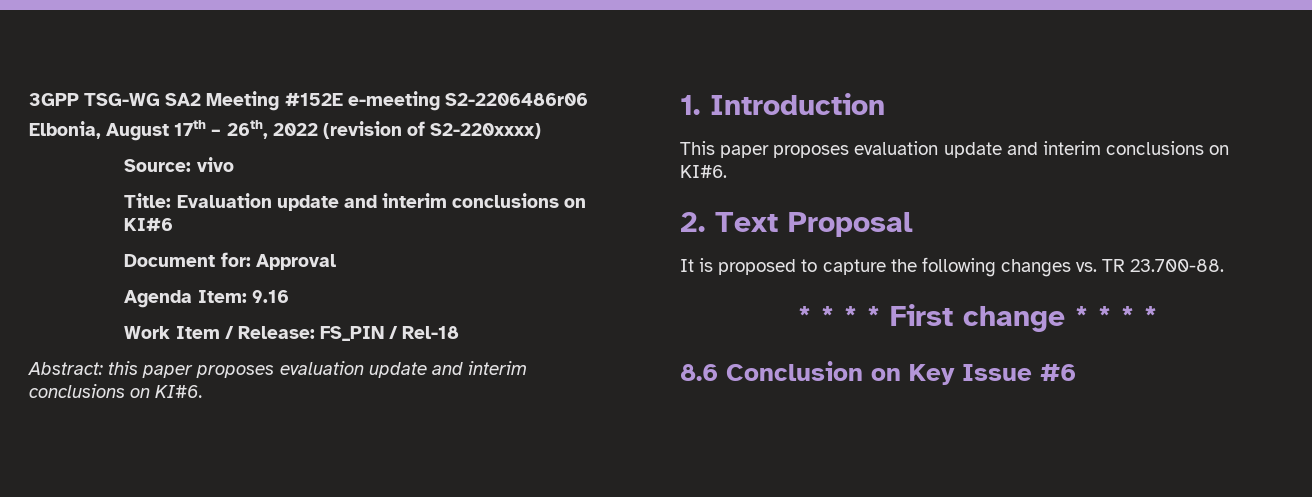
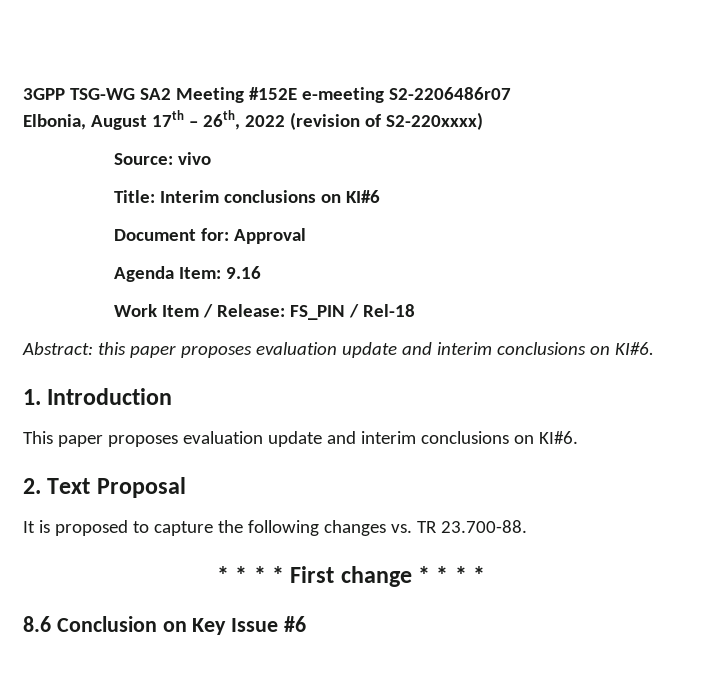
[444,93,588,106] S2-2206486r06 -> [388,87,511,100] S2-2206486r07
[176,193,447,211] Evaluation update and interim -> [160,190,220,203] Interim

